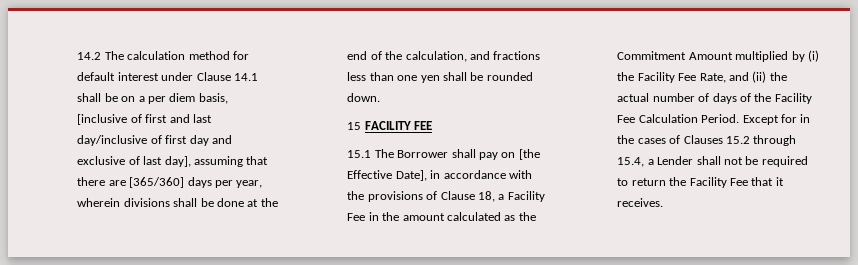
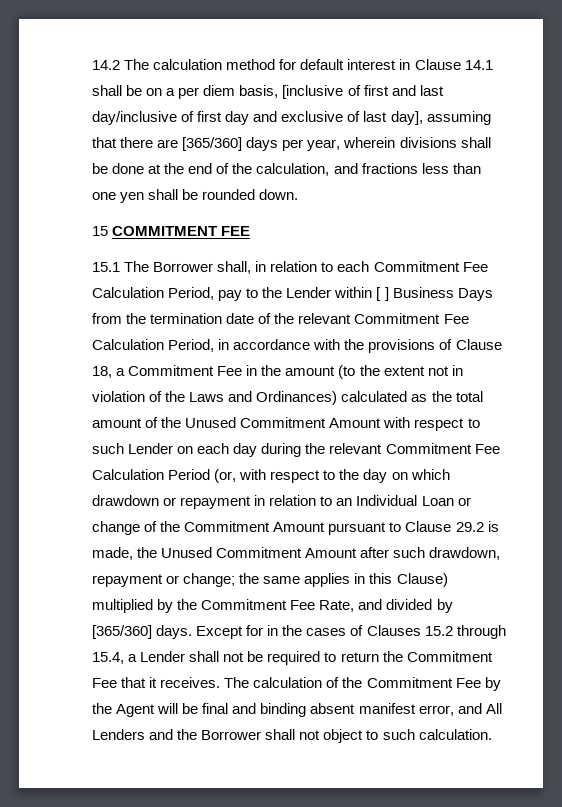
[161,72,194,81] under -> [399,59,411,70] in
[364,121,411,130] FACILITY -> [112,226,218,236] COMMITMENT
[451,149,540,160] [347,170,427,181] shall pay on [the Effective Date], -> [217,261,488,274] [92,287,493,301] [92,313,469,324] [92,339,215,352] shall, in relation to each Commitment Fee Calculation Period, pay to the Lender within [ ] Business Days from the termination date of the relevant Commitment Fee Calculation Period,
[507,191,545,202] Facility -> [128,365,215,376] Commitment
[446,212,536,221] [617,50,819,62] [617,71,787,83] [617,93,812,104] [617,114,740,123] calculated as the Commitment Amount multiplied by (i) the Facility Fee Rate, and (ii) the actual number of days of the Facility Fee Calculation Period. -> [338,365,463,379] [92,391,483,405] [92,417,480,431] [92,443,500,457] [92,469,450,483] [92,495,471,509] [92,521,499,535] [92,547,501,560] [92,573,448,587] [92,599,453,613] [92,625,193,639] (to the extent not in violation of the Laws and Ordinances) calculated as the total amount of the Unused Commitment Amount with respect to such Lender on each day during the relevant Commitment Fee Calculation Period (or, with respect to the day on which drawdown or repayment in relation to an Individual Loan or change of the Commitment Amount pursuant to Clause 29.2 is made, the Unused Commitment Amount after such drawdown, repayment or change; the same applies in this Clause) multiplied by the Commitment Fee Rate, and divided by [365/360] days.
[689,177,727,188] Facility -> [406,651,493,662] Commitment
(664, 202) none -> [224,677,501,691] [92,703,502,717] [92,729,492,743] The calculation of the Commitment Fee by the Agent will be final and binding absent manifest error, and All Lenders and the Borrower shall not object to such calculation.

